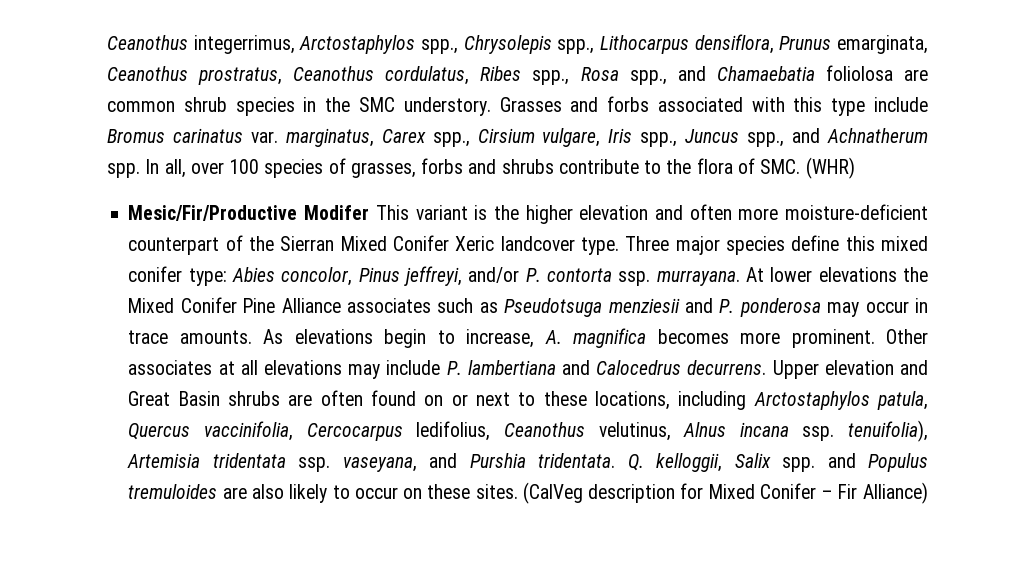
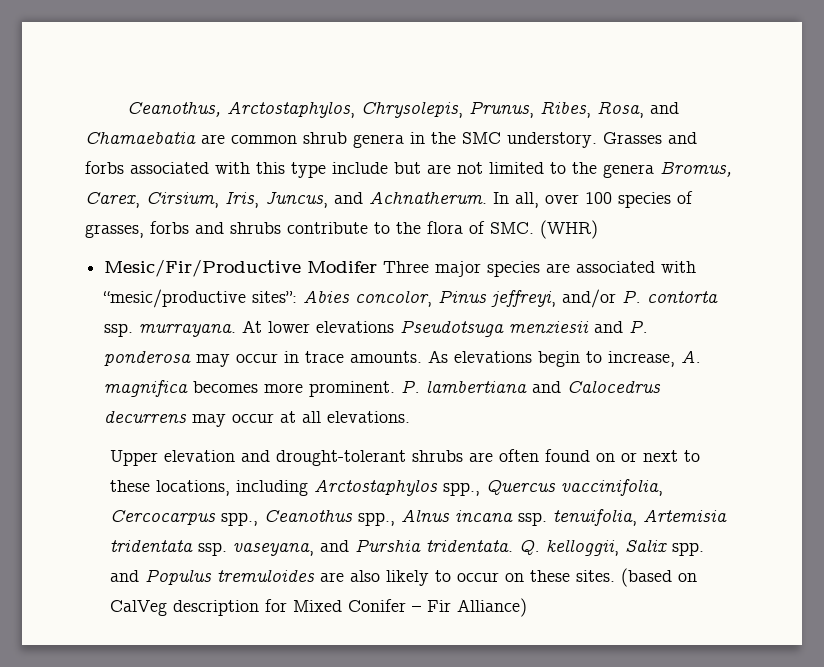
[107,34,928,54] [107,66,667,85] Ceanothus integerrimus, Arctostaphylos spp., Chrysolepis spp., Lithocarpus densiflora, Prunus emarginata, Ceanothus prostratus, Ceanothus cordulatus, Ribes spp., Rosa spp., -> [127,101,645,118] Ceanothus, Arctostaphylos, Chrysolepis, Prunus, Ribes, Rosa,
[825,65,893,81] foliolosa -> (196, 137) none
[235,97,295,116] species -> [353,134,404,148] genera
[107,128,928,147] [107,163,140,178] Bromus carinatus var. marginatus, Carex spp., Cirsium vulgare, Iris spp., Juncus spp., and Achnatherum spp. -> [394,161,732,178] [85,191,487,208] but are not limited to the genera Bromus, Carex, Cirsium, Iris, Juncus, and Achnatherum.
[375,204,928,224] [128,235,929,255] [128,266,227,286] This variant is the higher elevation and often more moisture-deficient counterpart of the Sierran Mixed Conifer Xeric landcover type. Three major species define this mixed conifer type: -> [383,261,697,277] [103,289,298,308] Three major species are associated with “mesic/productive sites”:
[903,267,929,282] [128,297,498,313] the Mixed Conifer Pine Alliance associates such as -> (395, 327) none
[885,329,928,344] [128,360,767,379] Other associates at all elevations may include P. lambertiana and Calocedrus decurrens. -> [401,380,662,393] [104,411,411,427] P. lambertiana and Calocedrus decurrens may occur at all elevations. //
[128,391,220,406] Great Basin -> [276,450,407,466] drought-tolerant
[877,391,928,410] patula, -> [443,482,481,496] spp.,
[416,421,671,441] ledifolius, Ceanothus velutinus, -> [221,509,396,526] spp., Ceanothus spp.,
[848,420,928,442] tenuifolia), -> [553,509,638,526] tenuifolia,
[522,482,583,504] (CalVeg -> [621,568,698,587] [110,600,168,616] (based on CalVeg

